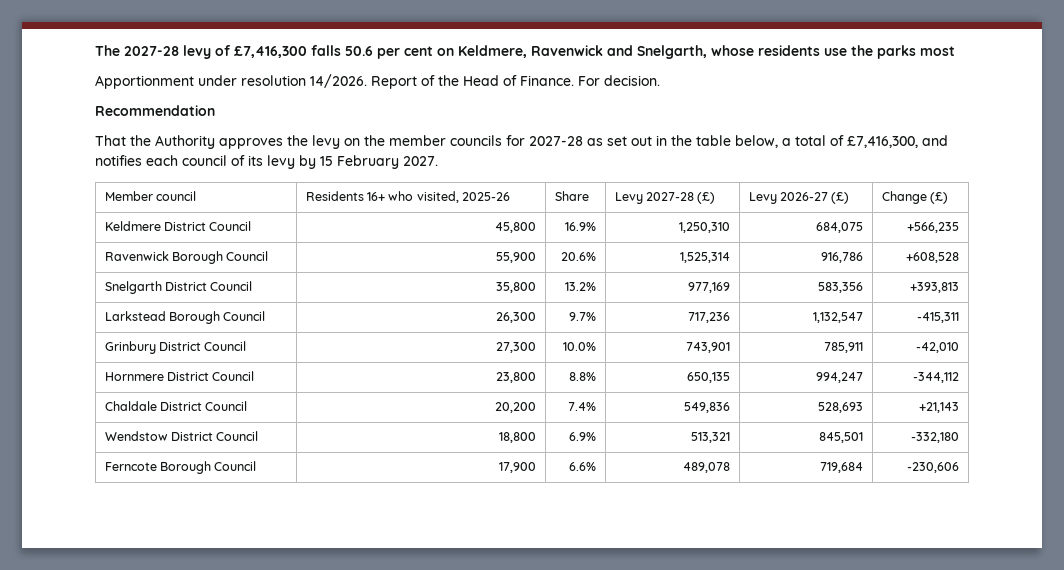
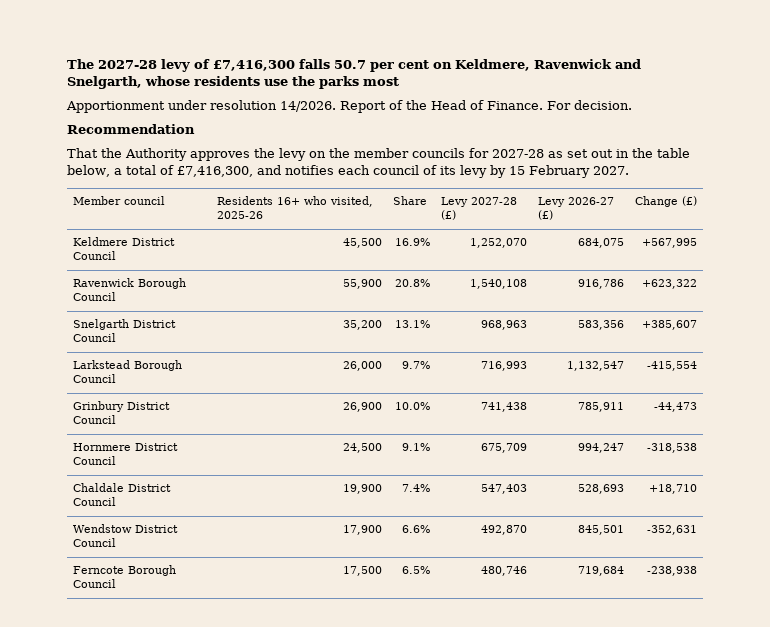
[345,46,373,56] 50.6 -> [334,60,366,69] 50.7
[495,222,537,233] 45,800 -> [343,238,383,248] 45,500
[679,222,731,233] 1,250,310 -> [470,238,528,248] 1,252,070
[907,222,960,233] +566,235 -> [642,238,698,248] +567,995
[561,252,597,261] [680,252,731,263] 20.6% | 1,525,314 -> [395,279,431,287] [470,279,528,289] 20.8% | 1,540,108
[906,252,960,263] +608,528 -> [642,279,698,289] +623,322
[496,282,537,293] [565,282,597,291] [688,282,731,293] 35,800 | 13.2% | 977,169 -> [343,320,383,330] [395,320,431,328] [481,320,528,330] 35,200 | 13.1% | 968,963
[910,282,960,293] +393,813 -> [642,320,698,330] +385,607
[496,312,537,323] 26,300 -> [343,361,383,371] 26,000
[688,312,731,323] 717,236 -> [481,361,528,371] 716,993
[917,312,960,323] -415,311 -> [647,361,698,371] -415,554
[496,342,537,353] 27,300 -> [343,402,383,412] 26,900
[686,342,731,353] 743,901 -> [481,402,528,412] 741,438
[916,342,960,353] -42,010 -> [654,402,698,412] -44,473
[496,372,537,383] [569,372,597,381] [687,372,731,383] 23,800 | 8.8% | 650,135 -> [343,443,383,453] [402,443,431,451] [481,443,528,453] 24,500 | 9.1% | 675,709
[913,372,960,383] -344,112 -> [647,443,698,453] -318,538
[495,402,537,413] 20,200 -> [343,484,383,494] 19,900
[684,402,731,413] 549,836 -> [481,484,528,494] 547,403
[919,402,960,413] +21,143 -> [649,484,698,494] +18,710
[499,432,537,443] [569,432,597,441] [691,432,731,443] [819,432,864,443] [911,432,960,443] [104,461,257,474] [499,462,537,473] [569,462,597,471] [683,462,731,473] 18,800 | 6.9% | 513,321 | 845,501 | -332,180 // Ferncote Borough Council | 17,900 | 6.6% | 489,078 -> [343,525,383,535] [402,525,431,533] [481,525,528,535] [578,525,625,535] [647,525,698,535] [72,565,176,576] [72,579,116,588] [343,566,383,576] [402,566,431,574] [481,566,528,576] 17,900 | 6.6% | 492,870 | 845,501 | -352,631 // Ferncote Borough Council | 17,500 | 6.5% | 480,746
[907,462,960,473] -230,606 -> [647,566,698,576] -238,938

